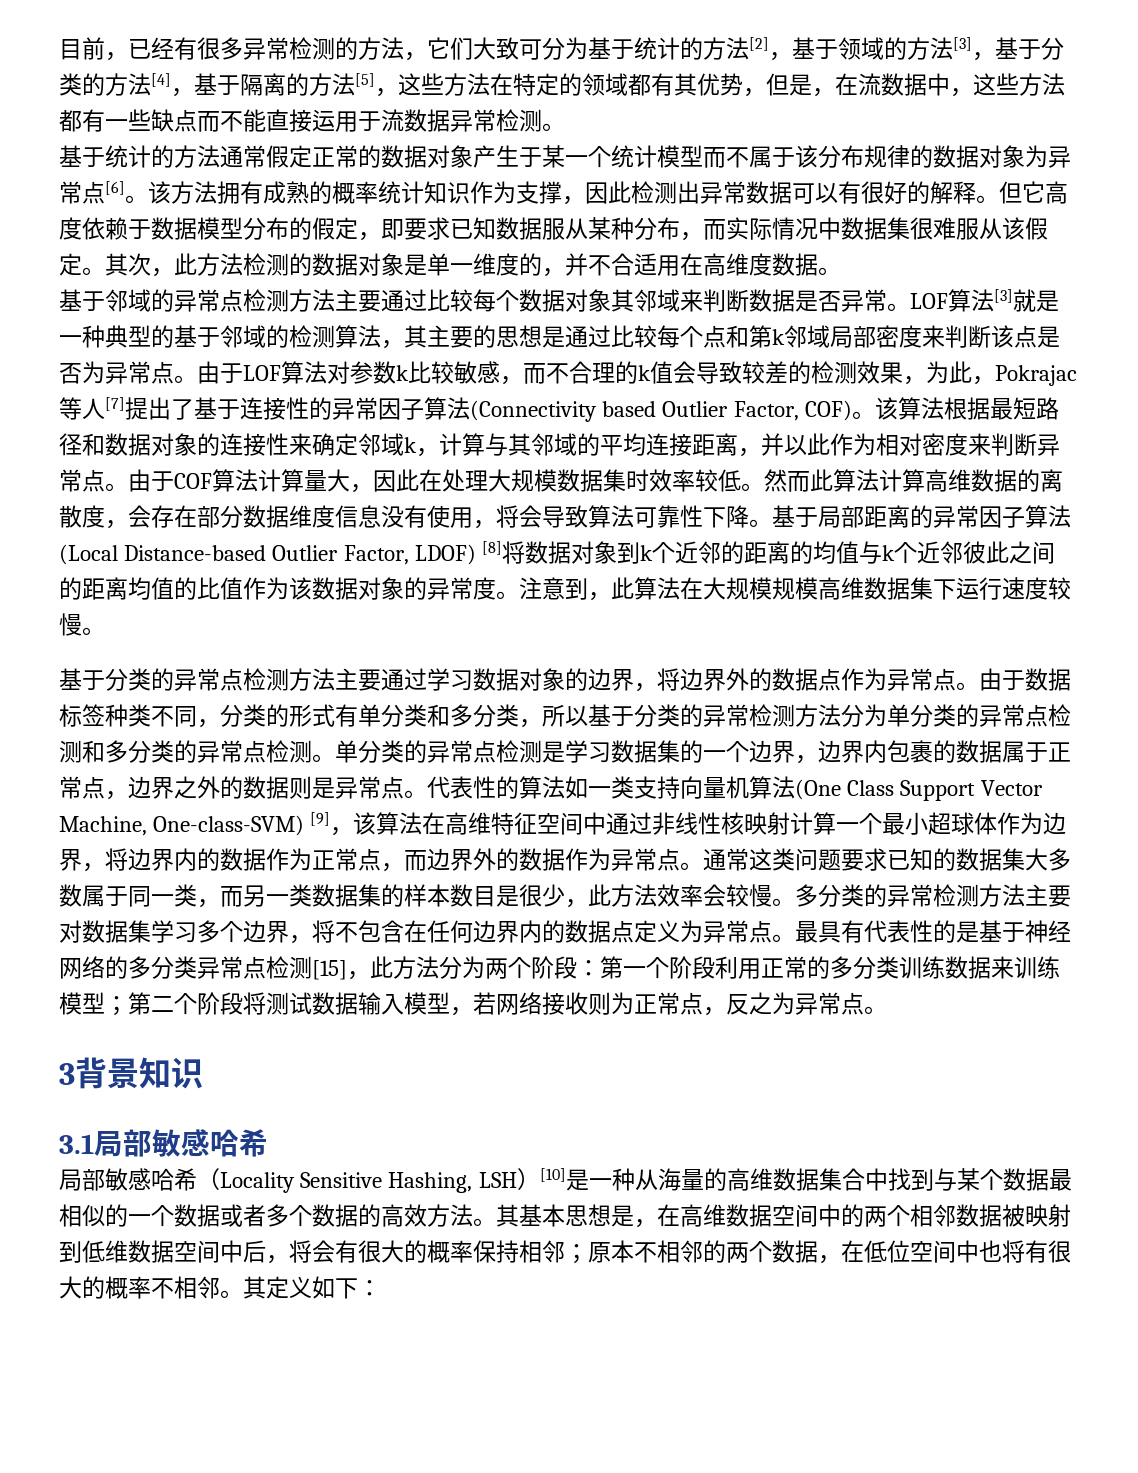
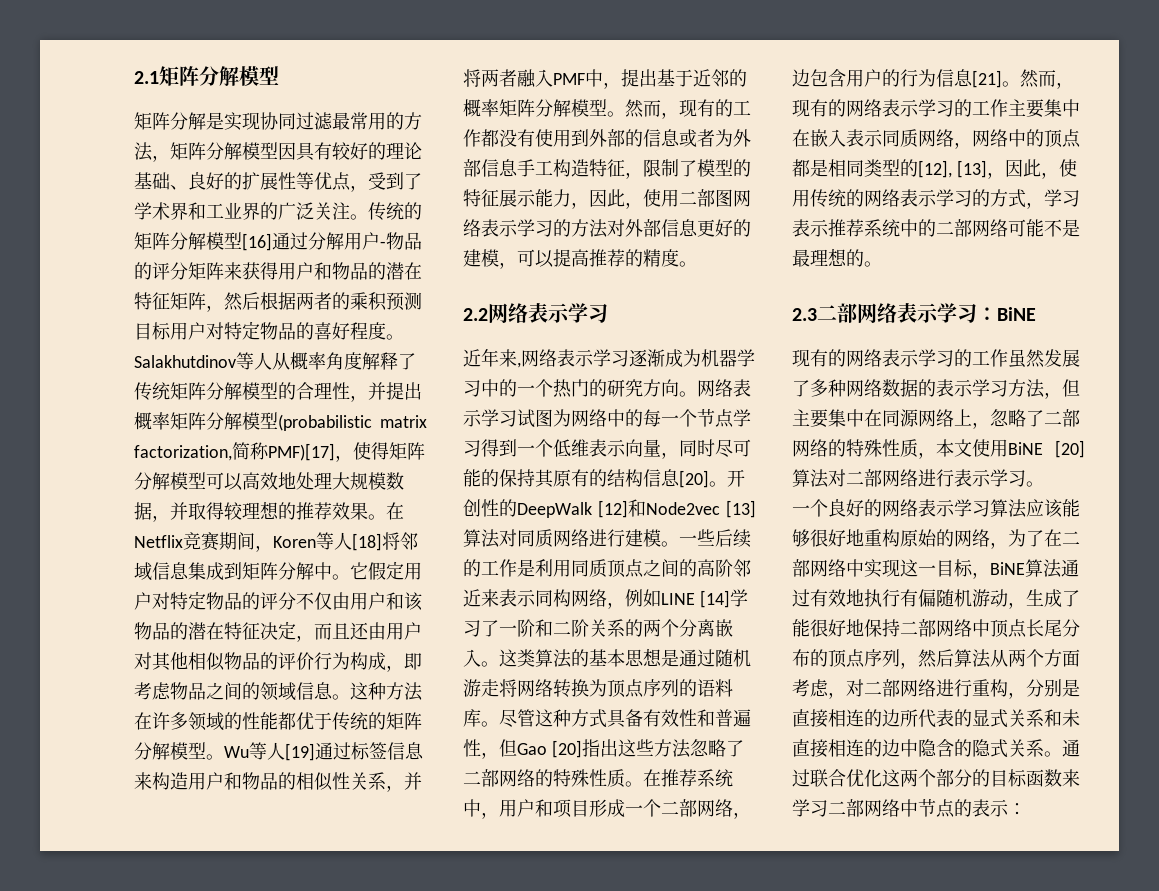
[59,37,769,61] [769,37,972,61] [972,37,1064,61] [59,73,171,96] [171,73,375,97] [375,73,1065,97] [59,109,565,132] [59,145,1071,168] [59,181,125,204] [125,181,1068,205] [59,217,1048,241] [59,253,841,277] [59,289,1059,312] [59,325,1060,349] [59,361,1077,386] [59,397,1059,422] [59,433,1060,457] [59,469,1063,493] [59,505,1071,529] [59,541,1056,565] [59,577,1071,601] [59,613,105,636] [59,668,1071,692] [59,704,1071,728] [59,740,1071,764] [59,776,1043,801] [59,812,331,836] [330,812,1067,836] [59,848,1071,872] [59,884,1071,908] [59,920,1071,944] [59,956,1060,980] [59,992,887,1016] [59,1057,203,1089] [59,1129,268,1157] [59,1168,1072,1193] [59,1204,1071,1228] [59,1240,1071,1264] [59,1276,358,1299] 目前，已经有很多异常检测的方法，它们大致可分为基于统计的方法[2]，基于领域的方法[3]，基于分类的方法[4]，基于隔离的方法[5]，这些方法在特定的领域都有其优势，但是，在流数据中，这些方法都有一些缺点而不能直接运用于流数据异常检测。 // 基于统计的方法通常假定正常的数据对象产生于某一个统计模型而不属于该分布规律的数据对象为异常点[6]。该方法拥有成熟的概率统计知识作为支撑，因此检测出异常数据可以有很好的解释。但它高度依赖于数据模型分布的假定，即要求已知数据服从某种分布，而实际情况中数据集很难服从该假定。其次，此方法检测的数据对象是单一维度的，并不合适用在高维度数据。 // 基于邻域的异常点检测方法主要通过比较每个数据对象其邻域来判断数据是否异常。LOF算法[3]就是一种典型的基于邻域的检测算法，其主要的思想是通过比较每个点和第k邻域局部密度来判断该点是否为异常点。由于LOF算法对参数k比较敏感，而不合理的k值会导致较差的检测效果，为此，Pokrajac等人[7]提出了基于连接性的异常因子算法(Connectivity based Outlier Factor, COF)。该算法根据最短路径和数据对象的连接性来确定邻域k，计算与其邻域的平均连接距离，并以此作为相对密度来判断异常点。由于COF算法计算量大，因此在处理大规模数据集时效率较低。然而此算法计算高维数据的离散度，会存在部分数据维度信息没有使用，将会导致算法可靠性下降。基于局部距离的异常因子算法(Local Distance-based Outlier Factor, LDOF) [8]将数据对象到k个近邻的距离的均值与k个近邻彼此之间的距离均值的比值作为该数据对象的异常度。注意到，此算法在大规模规模高维数据集下运行速度较慢。 // 基于分类的异常点检测方法主要通过学习数据对象的边界，将边界外的数据点作为异常点。由于数据标签种类不同，分类的形式有单分类和多分类，所以基于分类的异常检测方法分为单分类的异常点检测和多分类的异常点检测。单分类的异常点检测是学习数据集的一个边界，边界内包裹的数据属于正常点，边界之外的数据则是异常点。代表性的算法如一类支持向量机算法(One Class Support Vector Machine, One-class-SVM) [9]，该算法在高维特征空间中通过非线性核映射计算一个最小超球体作为边界，将边界内的数据作为正常点，而边界外的数据作为异常点。通常这类问题要求已知的数据集大多数属于同一类，而另一类数据集的样本数目是很少，此方法效率会较慢。多分类的异常检测方法主要对数据集学习多个边界，将不包含在任何边界内的数据点定义为异常点。最具有代表性的是基于神经网络的多分类异常点检测[15]，此方法分为两个阶段：第一个阶段利用正常的多分类训练数据来训练模型；第二个阶段将测试数据输入模型，若网络接收则为正常点，反之为异常点。 // 3背景知识 // 3.1局部敏感哈希 // 局部敏感哈希（Locality Sensitive Hashing, LSH）[10]是一种从海量的高维数据集合中找到与某个数据最相似的一个数据或者多个数据的高效方法。其基本思想是，在高维数据空间中的两个相邻数据被映射到低维数据空间中后，将会有很大的概率保持相邻；原本不相邻的两个数据，在低位空间中也将有很大的概率不相邻。其定义如下 -> [134,66,279,86] [134,112,422,131] [134,142,422,162] [134,172,422,192] [134,202,422,221] [134,232,422,251] [134,262,422,280] [134,292,422,312] [134,321,404,340] [134,352,416,370] [134,382,422,402] [134,412,427,431] [134,442,425,462] [134,472,404,491] [134,501,404,522] [134,532,418,552] [134,561,422,581] [134,591,423,611] [134,621,422,642] [134,652,422,672] [134,682,423,701] [134,712,422,731] [134,742,424,761] [134,772,422,792] [463,69,747,89] [463,99,751,119] [463,129,751,147] [463,159,751,179] [463,189,751,209] [463,219,751,238] [463,249,697,269] [463,303,608,323] [463,348,755,368] [463,379,751,398] [463,409,751,428] [463,439,751,459] [463,469,745,488] [463,499,756,518] [463,529,751,548] [463,559,751,578] [463,589,748,609] [463,619,733,637] [463,648,751,668] [463,679,733,698] [463,709,751,728] [463,739,744,759] [463,769,733,788] [463,799,751,819] [792,69,1074,89] [792,99,1080,118] [792,129,1081,149] [792,159,1077,179] [792,189,1080,209] [792,219,1080,237] [792,248,882,267] [792,303,1036,323] [792,349,1080,368] [792,379,1080,399] [792,409,1080,429] [792,439,1085,459] [792,469,1044,488] [792,499,1080,518] [792,529,1080,549] [792,559,1079,579] [792,589,1080,609] [792,619,1080,638] [792,649,1080,669] [792,679,1080,699] [792,709,1080,728] [792,739,1080,758] [792,769,1080,787] [792,799,1009,818] 2.1矩阵分解模型 // 矩阵分解是实现协同过滤最常用的方法，矩阵分解模型因具有较好的理论基础、良好的扩展性等优点，受到了学术界和工业界的广泛关注。传统的矩阵分解模型[16]通过分解用户-物品的评分矩阵来获得用户和物品的潜在特征矩阵，然后根据两者的乘积预测目标用户对特定物品的喜好程度。Salakhutdinov等人从概率角度解释了传统矩阵分解模型的合理性，并提出概率矩阵分解模型(probabilistic matrix factorization,简称PMF)[17]，使得矩阵分解模型可以高效地处理大规模数据，并取得较理想的推荐效果。在Netflix竞赛期间，Koren等人[18]将邻域信息集成到矩阵分解中。它假定用户对特定物品的评分不仅由用户和该物品的潜在特征决定，而且还由用户对其他相似物品的评价行为构成，即考虑物品之间的领域信息。这种方法在许多领域的性能都优于传统的矩阵分解模型。Wu等人[19]通过标签信息来构造用户和物品的相似性关系，并将两者融入PMF中，提出基于近邻的概率矩阵分解模型。然而，现有的工作都没有使用到外部的信息或者为外部信息手工构造特征，限制了模型的特征展示能力，因此，使用二部图网络表示学习的方法对外部信息更好的建模，可以提高推荐的精度。 // 2.2网络表示学习 // 近年来,网络表示学习逐渐成为机器学习中的一个热门的研究方向。网络表示学习试图为网络中的每一个节点学习得到一个低维表示向量，同时尽可能的保持其原有的结构信息[20]。开创性的DeepWalk [12]和Node2vec [13]算法对同质网络进行建模。一些后续的工作是利用同质顶点之间的高阶邻近来表示同构网络，例如LINE [14]学习了一阶和二阶关系的两个分离嵌入。这类算法的基本思想是通过随机游走将网络转换为顶点序列的语料库。尽管这种方式具备有效性和普遍性，但Gao [20]指出这些方法忽略了二部网络的特殊性质。在推荐系统中，用户和项目形成一个二部网络，边包含用户的行为信息[21]。然而，现有的网络表示学习的工作主要集中在嵌入表示同质网络，网络中的顶点都是相同类型的[12], [13]，因此，使用传统的网络表示学习的方式，学习表示推荐系统中的二部网络可能不是最理想的。 // 2.3二部网络表示学习：BiNE // 现有的网络表示学习的工作虽然发展了多种网络数据的表示学习方法，但主要集中在同源网络上，忽略了二部网络的特殊性质，本文使用BiNE [20]算法对二部网络进行表示学习。 // 一个良好的网络表示学习算法应该能够很好地重构原始的网络，为了在二部网络中实现这一目标，BiNE算法通过有效地执行有偏随机游动，生成了能很好地保持二部网络中顶点长尾分布的顶点序列，然后算法从两个方面考虑，对二部网络进行重构，分别是直接相连的边所代表的显式关系和未直接相连的边中隐含的隐式关系。通过联合优化这两个部分的目标函数来学习二部网络中节点的表示

